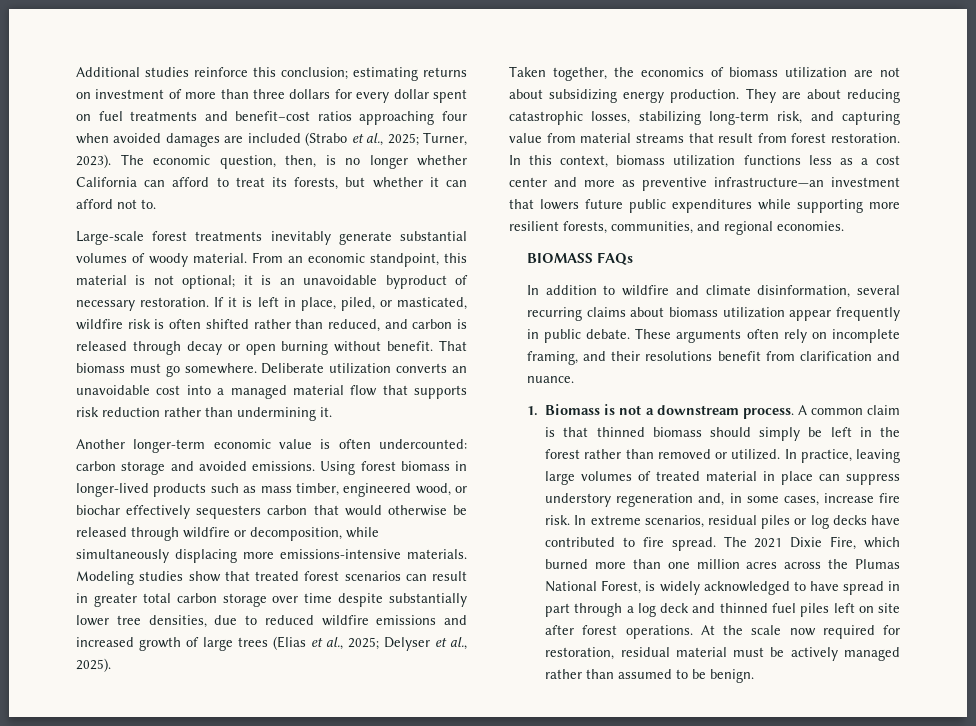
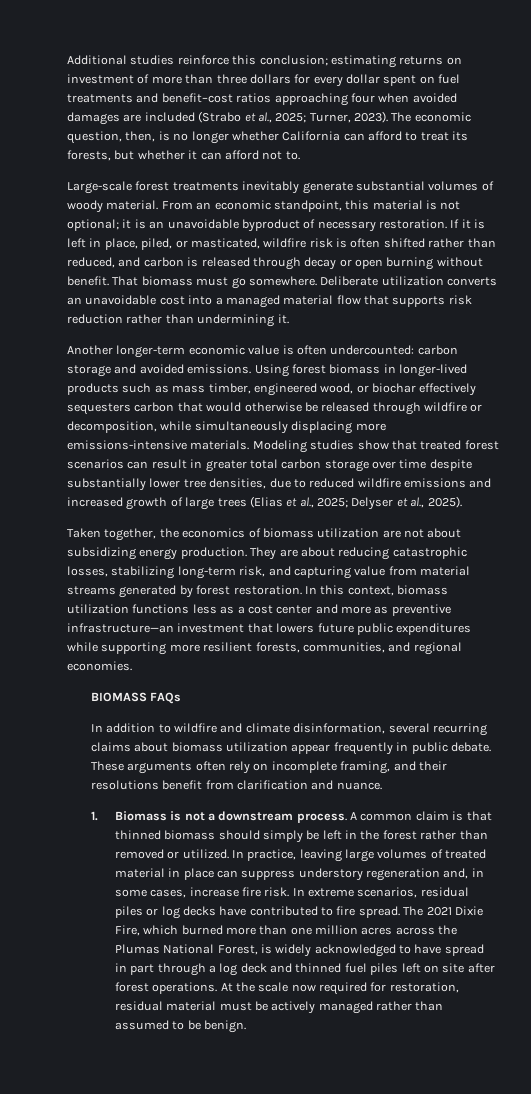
[688,133,787,143] that result from -> [119,585,193,598] generated by

